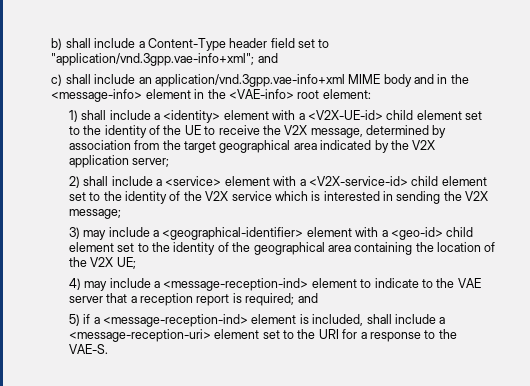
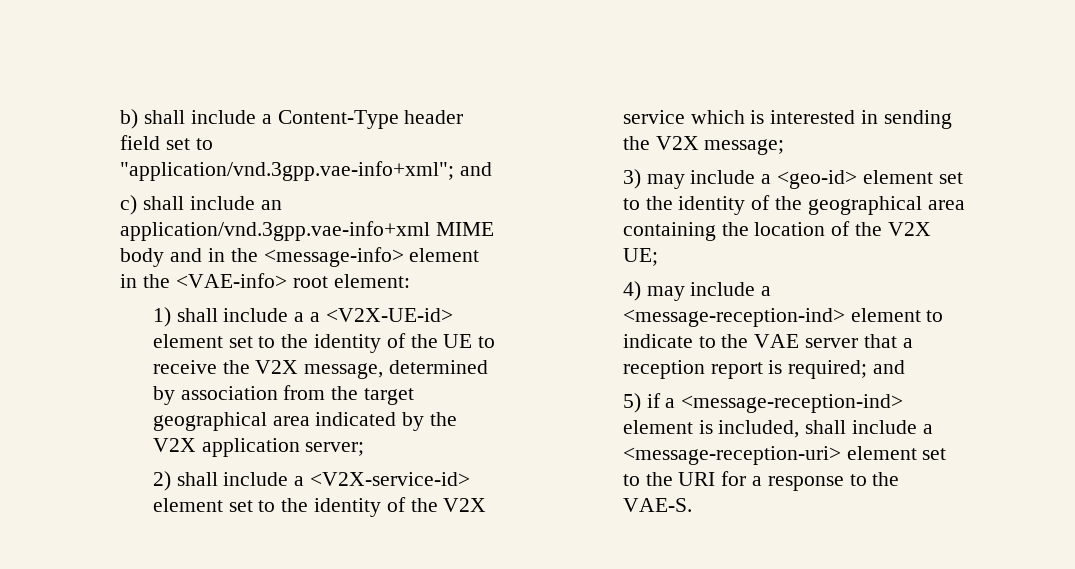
[163,110,296,123] <identity> element with -> (305, 317) none
[386,110,414,120] child -> (453, 315) none
[165,176,439,186] <service> element with a <V2X-service-id> child -> [309,472,470,486] <V2X-service-id>
[162,227,474,240] <geographical-identifier> element with a <geo-id> child -> [776,170,857,189] <geo-id>

